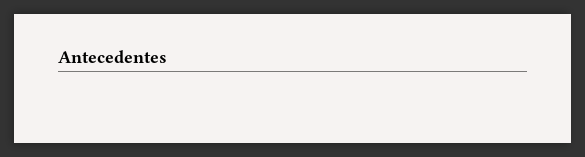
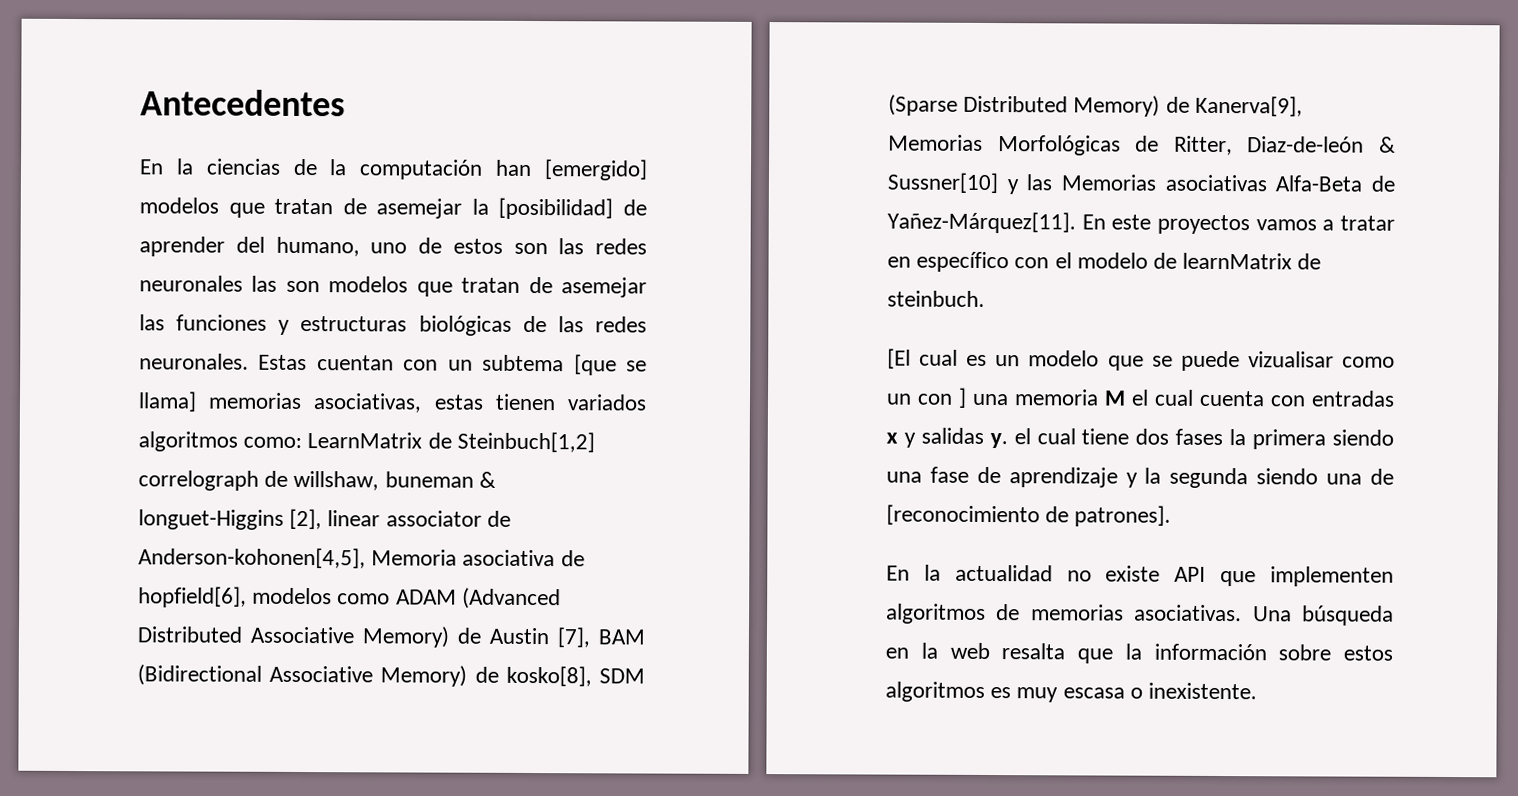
(167, 56) none -> [139,158,648,181] [139,197,647,220] [139,236,647,257] [139,275,647,298] [139,314,647,336] [139,353,647,376] [138,391,647,413] [138,431,595,453] [138,470,496,491] [138,508,511,530] [138,547,585,569] [138,586,561,610] [137,626,645,648] [137,664,645,687] [888,94,1303,117] [888,134,1396,156] [887,172,1395,195] [887,211,1395,235] [887,251,1322,273] [887,290,985,307] [887,348,1395,372] [886,387,1395,408] [886,427,1394,450] [886,466,1394,489] [886,504,1172,527] [886,564,1394,587] [886,603,1394,626] [885,642,1393,664] [885,681,1258,703] // En la ciencias de la computación han [emergido] modelos que tratan de asemejar la [posibilidad] de aprender del humano, uno de estos son las redes neuronales las son modelos que tratan de asemejar las funciones y estructuras biológicas de las redes neuronales. Estas cuentan con un subtema [que se llama] memorias asociativas, estas tienen variados algoritmos como: LearnMatrix de Steinbuch[1,2] correlograph de willshaw, buneman & longuet-Higgins [2], linear associator de Anderson-kohonen[4,5], Memoria asociativa de hopfield[6], modelos como ADAM (Advanced Distributed Associative Memory) de Austin [7], BAM (Bidirectional Associative Memory) de kosko[8], SDM (Sparse Distributed Memory) de Kanerva[9], Memorias Morfológicas de Ritter, Diaz-de-león & Sussner[10] y las Memorias asociativas Alfa-Beta de Yañez-Márquez[11]. En este proyectos vamos a tratar en específico con el modelo de learnMatrix de steinbuch. // [El cual es un modelo que se puede vizualisar como un con ] una memoria M el cual cuenta con entradas x y salidas y. el cual tiene dos fases la primera siendo una fase de aprendizaje y la segunda siendo una de [reconocimiento de patrones]. // En la actualidad no existe API que implementen algoritmos de memorias asociativas. Una búsqueda en la web resalta que la información sobre estos algoritmos es muy escasa o inexistente.

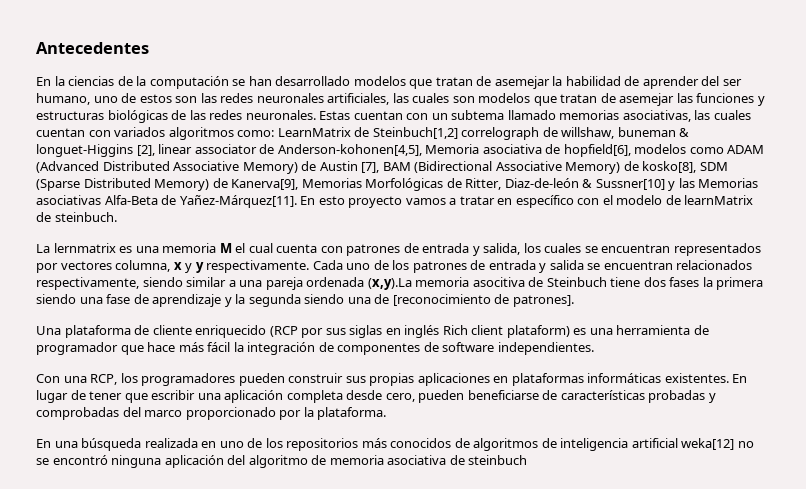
[495,159,648,181] han [emergido] -> [232,76,351,86] se han desarrollado
[498,197,614,220] [posibilidad] -> [565,76,621,86] habilidad
(265, 244) none -> [722,79,742,86] ser
[251,275,278,292] las -> [327,93,450,105] artificiales, las cuales
[573,354,647,376] [138,391,556,413] [que se llama] memorias asociativas, estas tienen -> [507,110,751,122] [36,128,111,137] llamado memorias asociativas, las cuales cuentan con
[1111,214,1250,235] este proyectos -> [318,196,403,208] esto proyecto
[887,348,1395,372] [886,387,967,408] [El cual es un modelo que se puede vizualisar como un con ] -> [36,243,133,253] La lernmatrix es
[1311,390,1395,407] [886,427,1076,449] entradas x y salidas y. el cual -> [346,243,761,256] [36,260,753,273] [36,277,607,290] patrones de entrada y salida, los cuales se encuentran representados por vectores columna, x y y respectivamente. Cada uno de los patrones de entrada y salida se encuentran relacionados respectivamente, siendo similar a una pareja ordenada (x,y).La memoria asocitiva de Steinbuch
[886,564,1394,587] [886,603,1394,626] [885,642,1393,664] [885,681,1258,703] En la actualidad no existe API que implementen algoritmos de memorias asociativas. Una búsqueda en la web resalta que la información sobre estos algoritmos es muy escasa o inexistente. -> [36,325,709,338] [36,342,594,355] [36,373,748,386] [36,390,716,403] [36,407,387,420] [36,438,754,451] [36,455,528,468] Una plataforma de cliente enriquecido (RCP por sus siglas en inglés Rich client plataform) es una herramienta de programador que hace más fácil la integración de componentes de software independientes. // Con una RCP, los programadores pueden construir sus propias aplicaciones en plataformas informáticas existentes. En lugar de tener que escribir una aplicación completa desde cero, pueden beneficiarse de características probadas y comprobadas del marco proporcionado por la plataforma. // En una búsqueda realizada en uno de los repositorios más conocidos de algoritmos de inteligencia artificial weka[12] no se encontró ninguna aplicación del algoritmo de memoria asociativa de steinbuch

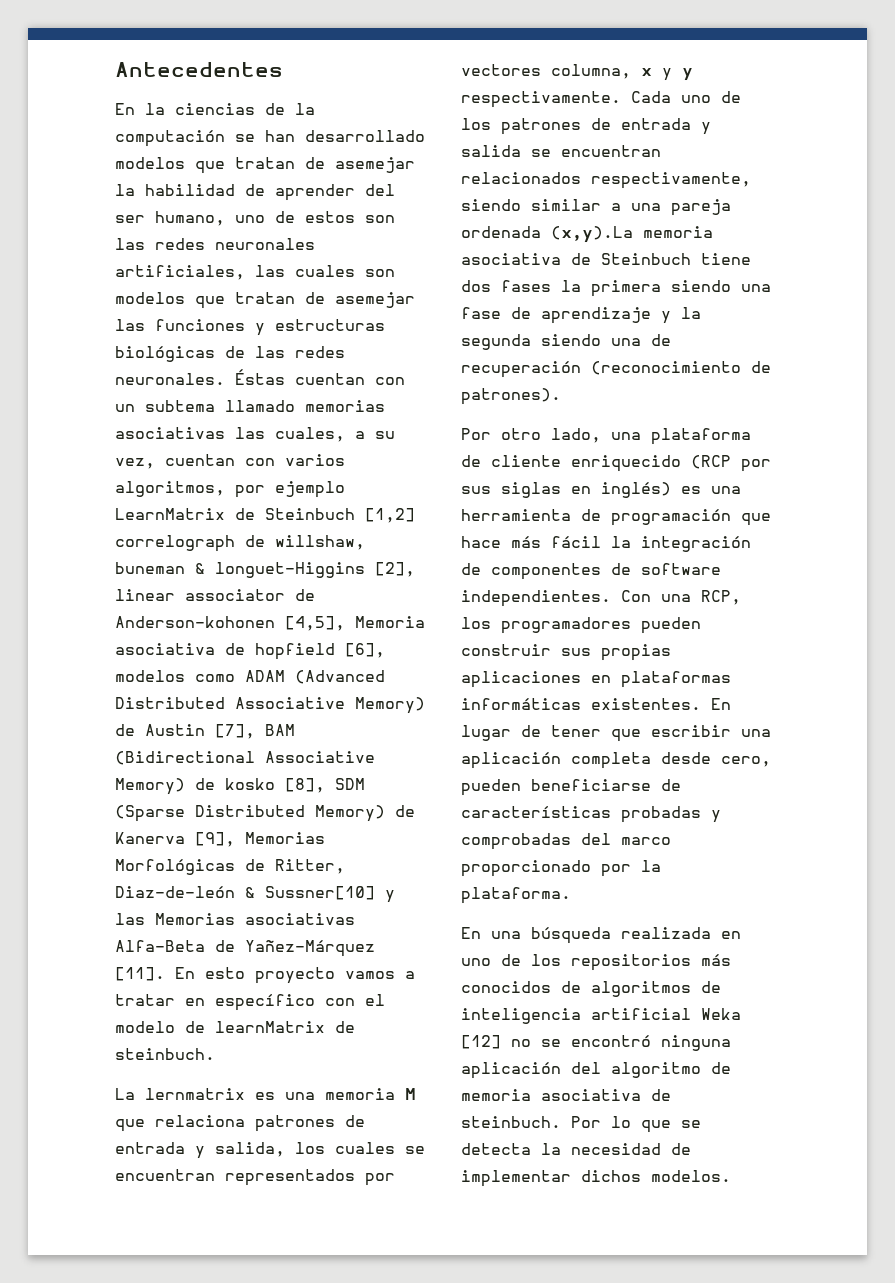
[319,111,351,120] Estas -> [235,369,285,385] Éstas
[622,110,751,122] [36,127,458,140] asociativas, las cuales cuentan con variados algoritmos como: LearnMatrix de Steinbuch[1,2] -> [115,427,395,442] [115,454,345,469] [115,481,345,498] [115,508,415,523] asociativas las cuales, a su vez, cuentan con varios algoritmos, por ejemplo LearnMatrix de Steinbuch [1,2]
[277,144,422,156] Anderson-kohonen[4,5], -> [115,616,345,631] Anderson-kohonen [4,5],
[563,144,631,157] hopfield[6], -> [255,643,385,660] hopfield [6],
[642,161,697,173] kosko[8], -> [225,778,325,793] kosko [8],
[231,179,299,190] Kanerva[9], -> [115,832,235,847] Kanerva [9],
[179,195,297,208] Yañez-Márquez[11]. -> [245,940,375,957] [115,967,165,981] Yañez-Márquez [11].
[235,243,343,253] el cual cuenta con -> [115,1115,245,1132] que relaciona
[472,277,525,287] asocitiva -> [461,253,561,265] asociativa
[392,294,574,307] [36,326,61,335] [reconocimiento de patrones]. // Una -> [461,361,771,378] [461,388,561,405] [461,428,641,443] recuperación (reconocimiento de patrones). // Por otro lado, una
[404,325,570,338] inglés Rich client plataform) -> [601,482,671,498] inglés)
[36,342,118,355] programador -> [611,509,731,526] programación
(594, 348) // -> (611, 598) none
[681,438,735,450] weka[12] -> [701,1008,741,1020] [461,1035,501,1049] Weka [12]
[468,455,528,465] steinbuch -> [461,1116,701,1133] [461,1143,691,1155] [461,1170,731,1187] steinbuch. Por lo que se detecta la necesidad de implementar dichos modelos.

